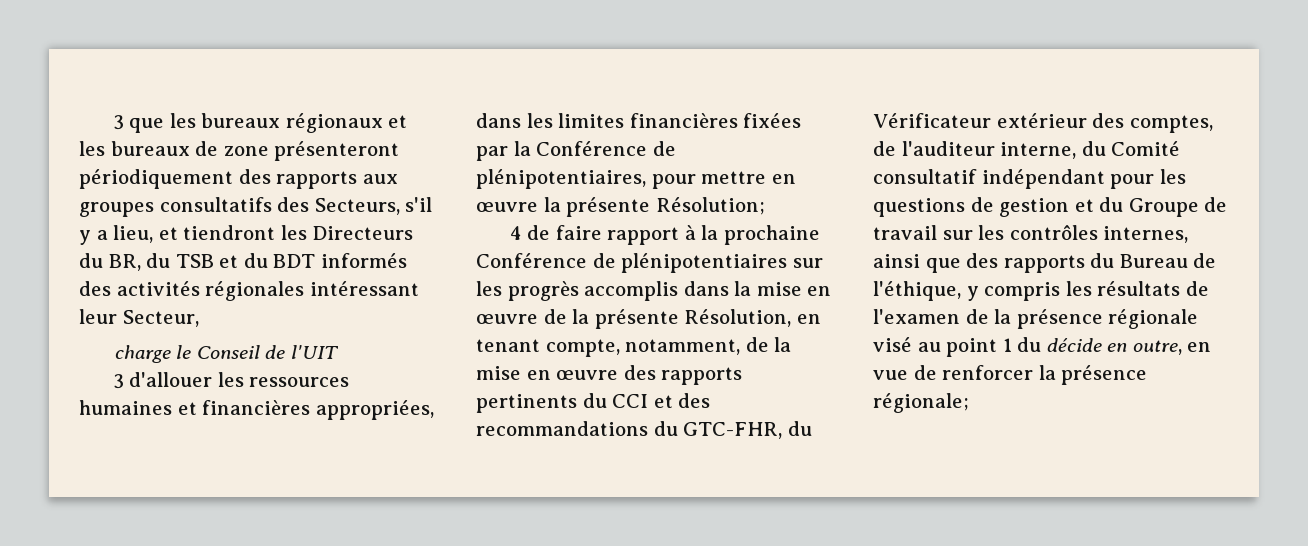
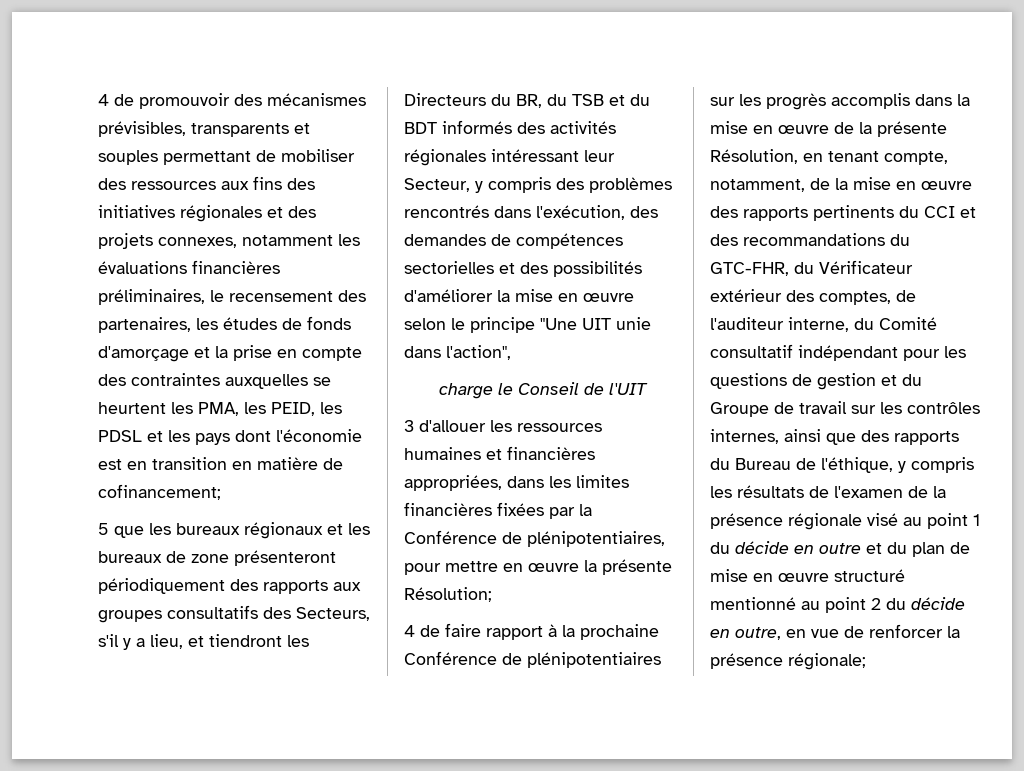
[112,115,124,130] 3 -> [98,93,366,109] [98,121,310,137] [98,149,355,165] [98,176,315,190] [98,205,316,222] [98,233,360,249] [98,260,280,274] [98,289,366,305] [98,316,351,333] [98,345,362,362] [98,373,331,389] [98,402,342,416] [98,429,362,445] [98,457,343,470] [98,484,221,500] [98,523,109,535] 4 de promouvoir des mécanismes prévisibles, transparents et souples permettant de mobiliser des ressources aux fins des initiatives régionales et des projets connexes, notamment les évaluations financières préliminaires, le recensement des partenaires, les études de fonds d'amorçage et la prise en compte des contraintes auxquelles se heurtent les PMA, les PEID, les PDSL et les pays dont l'économie est en transition en matière de cofinancement; // 5
(199, 318) none -> [475,177,672,193] [404,205,658,220] [404,233,623,249] [404,261,642,277] [404,289,634,302] [404,317,651,333] [404,345,511,360] y compris des problèmes rencontrés dans l'exécution, des demandes de compétences sectorielles et des possibilités d'améliorer la mise en œuvre selon le principe "Une UIT unie dans l'action",
(1128, 347) none -> [819,542,970,557] [710,569,905,582] [710,597,965,613] [710,629,730,638] outre et du plan de mise en œuvre structuré mentionné au point 2 du décide en

